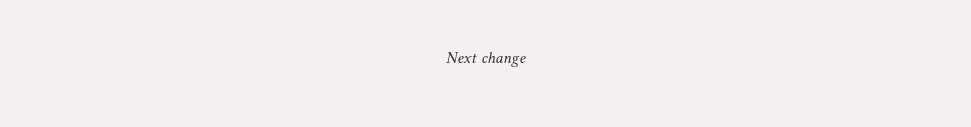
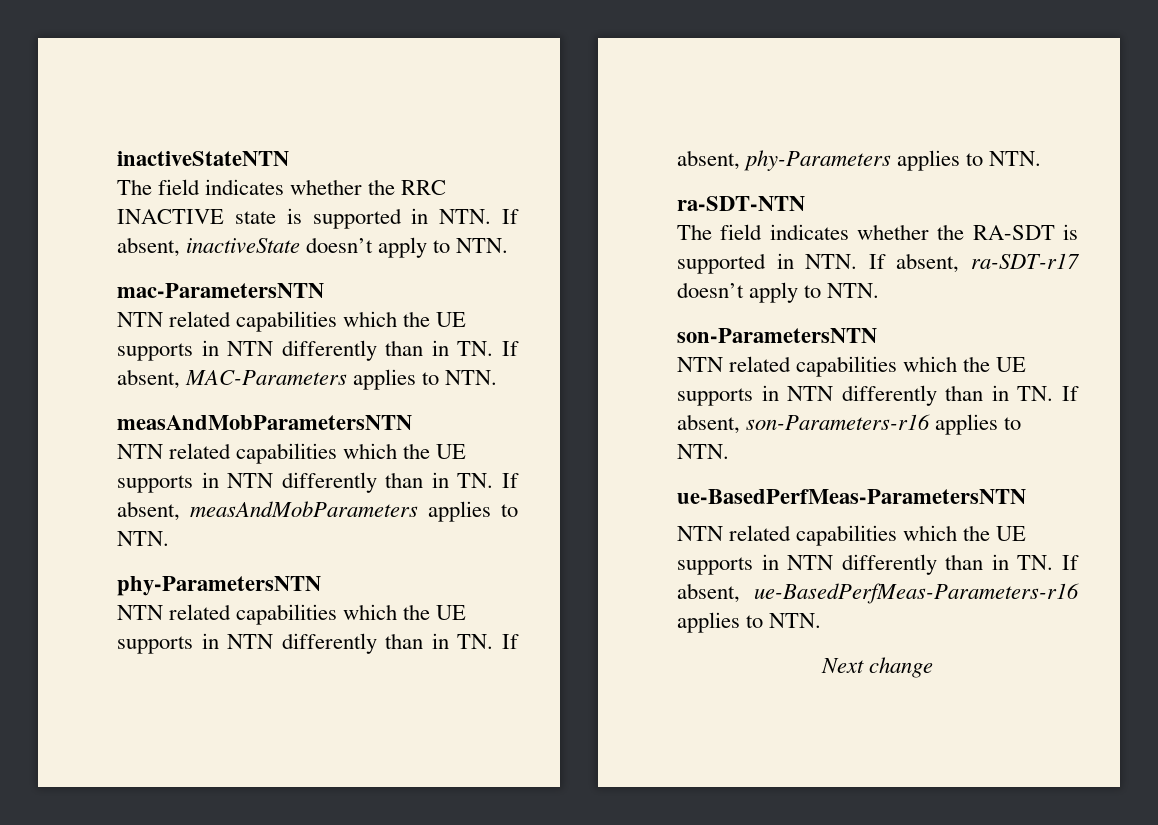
(446, 57) none -> [117,151,289,166] [117,179,447,195] [117,208,519,229] [117,237,509,258] [117,283,324,298] [117,311,467,332] [117,340,519,361] [117,369,498,390] [117,415,412,430] [117,443,467,464] [117,472,519,493] [117,501,518,522] [117,531,169,546] [117,576,321,596] [117,604,467,625] [117,633,519,654] [677,150,1042,171] [677,196,805,211] [677,224,1078,240] [677,253,1080,274] [677,282,880,303] [677,328,877,343] [677,356,1027,377] [677,385,1079,406] [677,414,1022,435] [677,444,729,459] [677,489,1026,504] [677,525,1027,546] [677,554,1079,575] [677,583,1079,604] [677,612,822,633] inactiveStateNTN // The field indicates whether the RRC INACTIVE state is supported in NTN. If absent, inactiveState doesn’t apply to NTN. // mac-ParametersNTN // NTN related capabilities which the UE supports in NTN differently than in TN. If absent, MAC-Parameters applies to NTN. // measAndMobParametersNTN // NTN related capabilities which the UE supports in NTN differently than in TN. If absent, measAndMobParameters applies to NTN. // phy-ParametersNTN // NTN related capabilities which the UE supports in NTN differently than in TN. If absent, phy-Parameters applies to NTN. // ra-SDT-NTN // The field indicates whether the RA-SDT is supported in NTN. If absent, ra-SDT-r17 doesn’t apply to NTN. // son-ParametersNTN // NTN related capabilities which the UE supports in NTN differently than in TN. If absent, son-Parameters-r16 applies to NTN. // ue-BasedPerfMeas-ParametersNTN // NTN related capabilities which the UE supports in NTN differently than in TN. If absent, ue-BasedPerfMeas-Parameters-r16 applies to NTN. //

